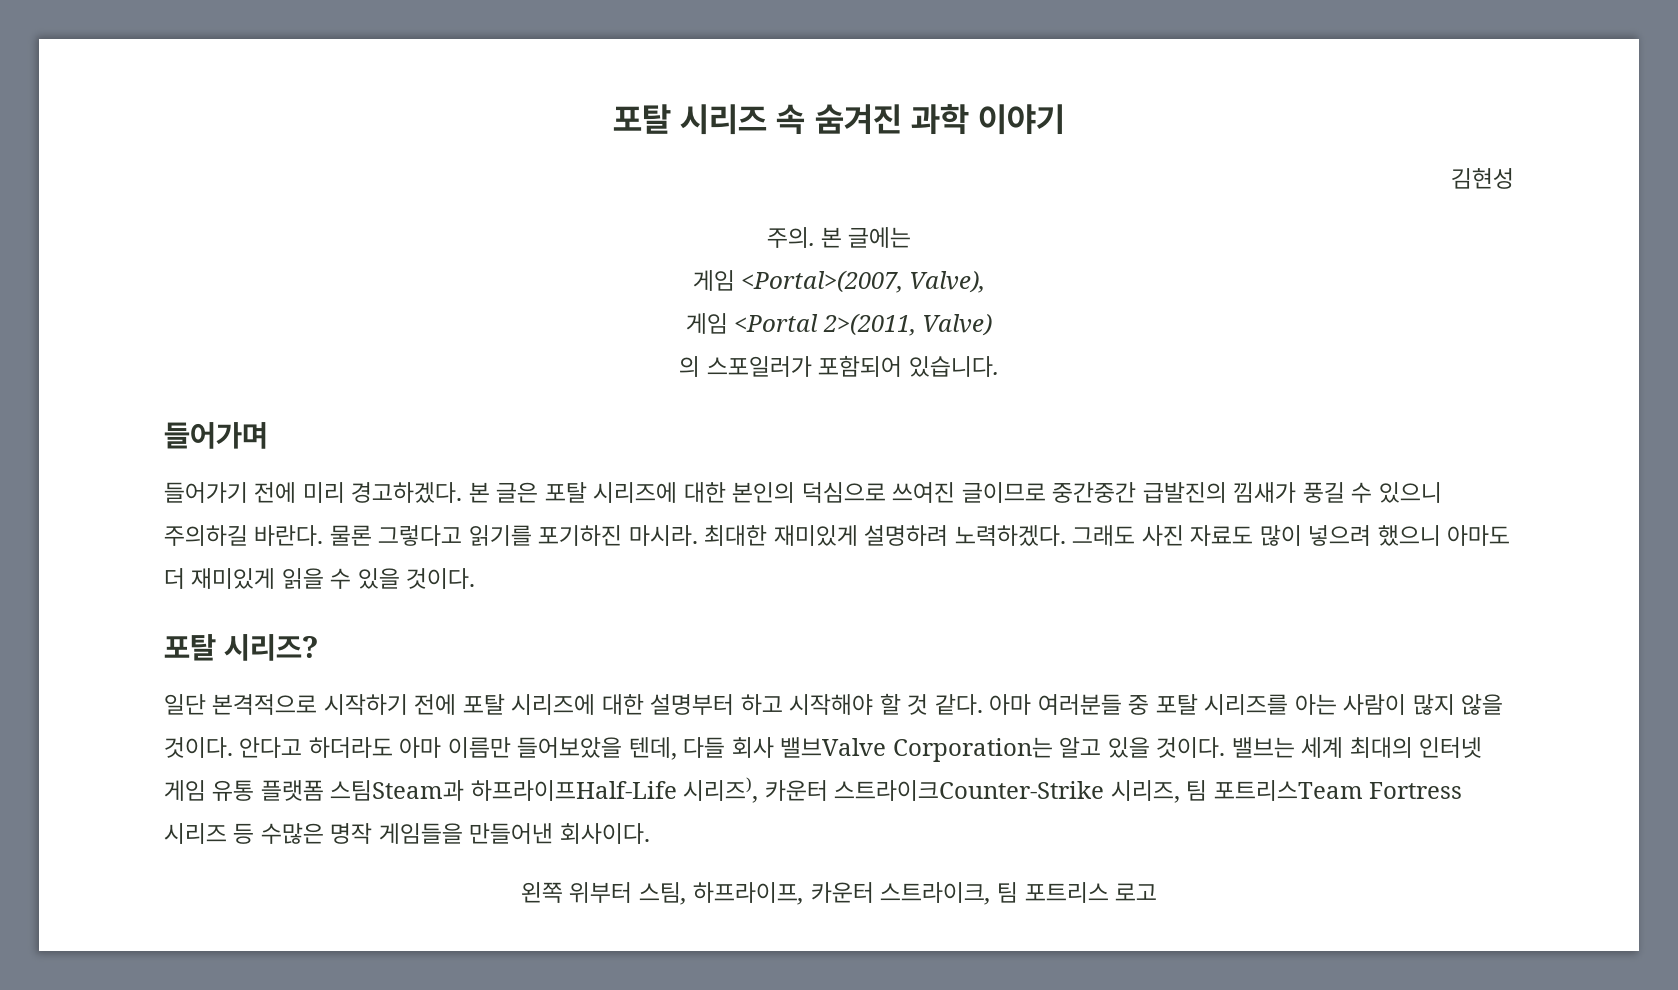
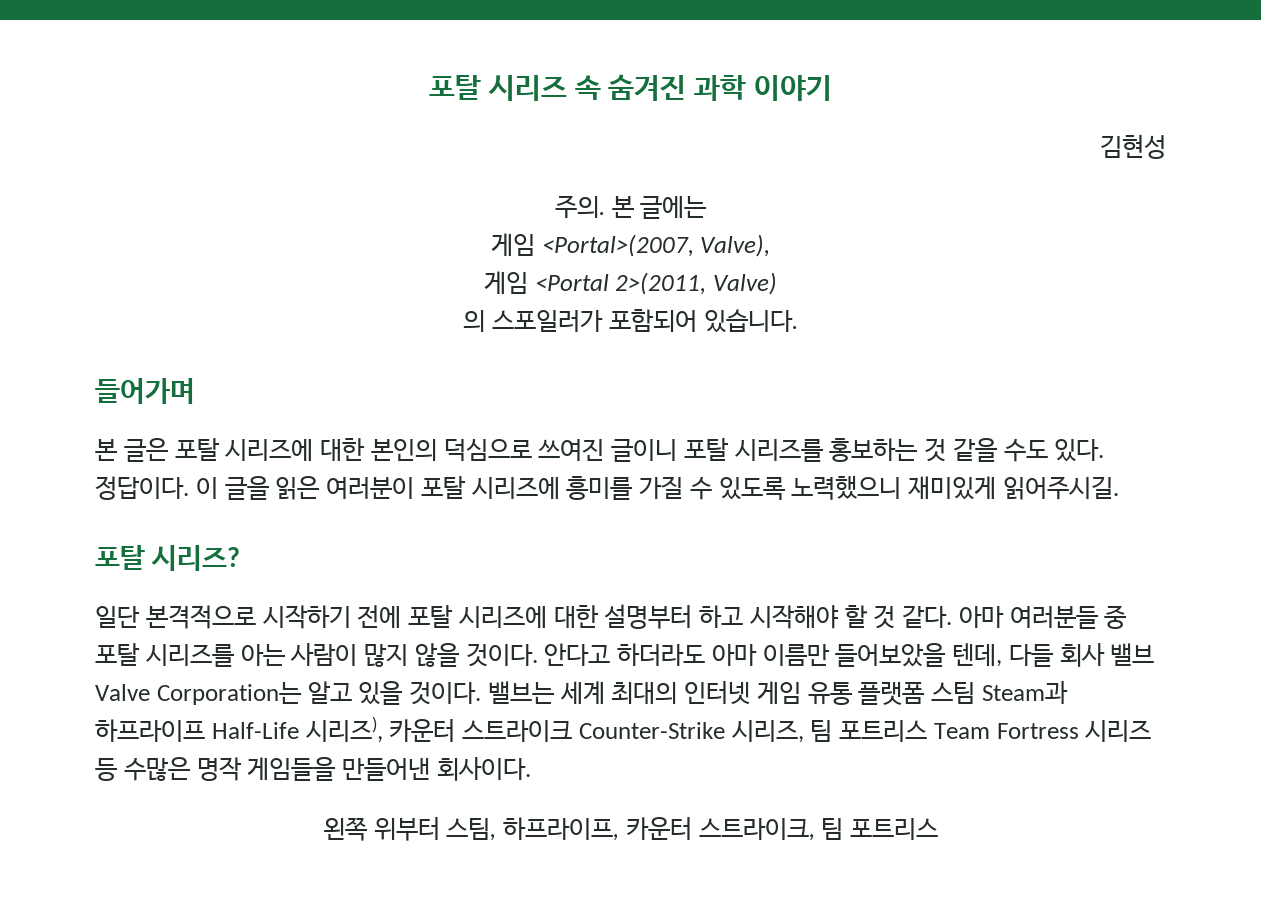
[164,482,463,504] 들어가기 전에 미리 경고하겠다. -> (195, 391) none
[961,482,1442,503] [164,525,1511,547] [164,568,476,589] 글이므로 중간중간 급발진의 낌새가 풍길 수 있으니 주의하길 바란다. 물론 그렇다고 읽기를 포기하진 마시라. 최대한 재미있게 설명하려 노력하겠다. 그래도 사진 자료도 많이 넣으려 했으니 아마도 더 재미있게 읽을 수 있을 것이다. -> [611,438,1105,462] [95,475,1119,501] 글이니 포탈 시리즈를 홍보하는 것 같을 수도 있다. 정답이다. 이 글을 읽은 여러분이 포탈 시리즈에 흥미를 가질 수 있도록 노력했으니 재미있게 읽어주시길.
[780,737,887,758] 밸브Valve -> [1110,643,1155,666] [95,684,150,701] 밸브 Valve
[330,777,1363,803] 스팀Steam과 하프라이프Half-Life 시리즈), 카운터 스트라이크Counter-Strike 시리즈, 팀 포트리스Team -> [931,680,1068,704] [95,716,990,743] 스팀 Steam과 하프라이프 Half-Life 시리즈), 카운터 스트라이크 Counter-Strike 시리즈, 팀 포트리스 Team
[1115,883,1158,901] 로고 -> (939, 829) none

